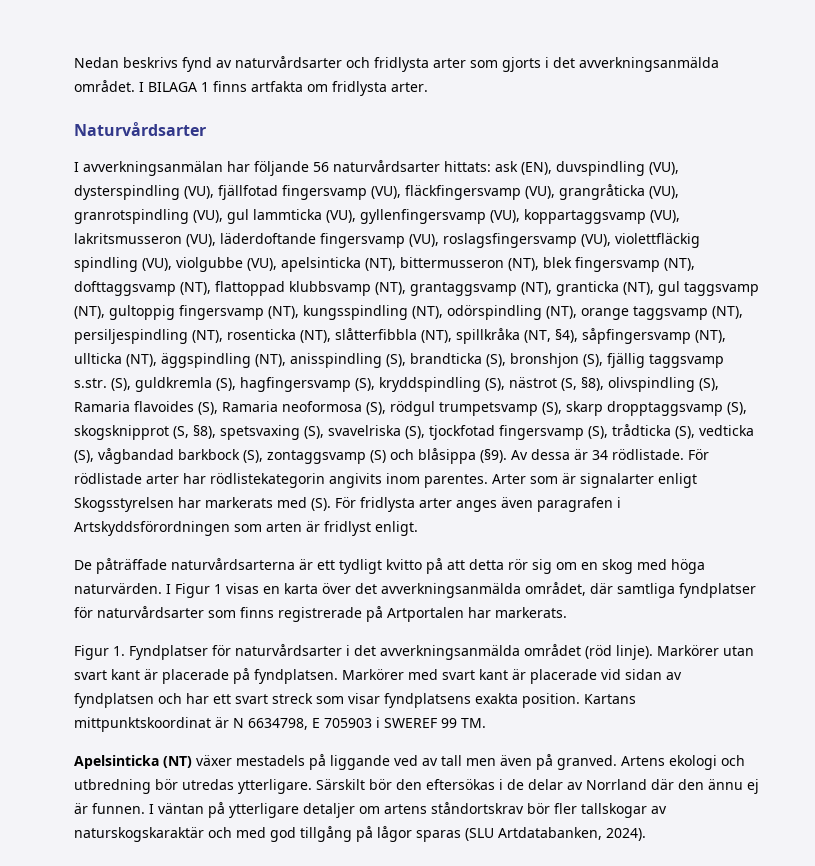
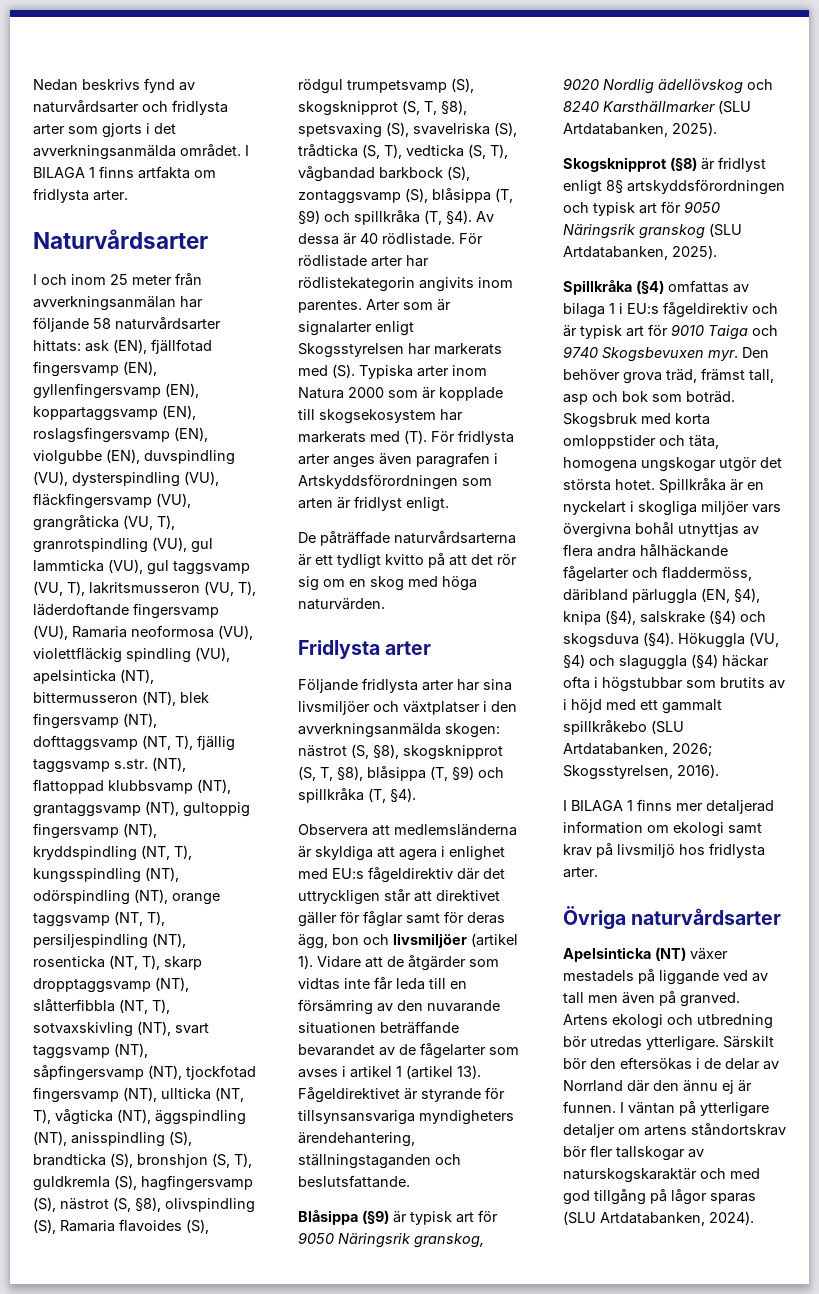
(79, 167) none -> [41,273,202,286] och inom 25 meter från
[313,162,329,172] 56 -> [93,318,111,329] 58
(552, 168) none -> [151,339,212,354] [33,361,157,377] [33,383,199,399] [33,405,196,421] [33,427,208,443] [33,449,140,465] fjällfotad fingersvamp (EN), gyllenfingersvamp (EN), koppartaggsvamp (EN), roslagsfingersvamp (EN), violgubbe (EN),
[218,185,401,200] fjällfotad fingersvamp (VU), -> (219, 478) none
[649,186,679,199] (VU), -> [123,515,175,530] (VU, T),
[360,209,680,224] [74,233,216,247] gyllenfingersvamp (VU), koppartaggsvamp (VU), lakritsmusseron (VU), -> [147,560,250,575] [33,581,256,596] gul taggsvamp (VU, T), lakritsmusseron (VU, T),
[443,233,577,248] roslagsfingersvamp -> [72,625,214,638] Ramaria neoformosa
[176,257,277,272] violgubbe (VU), -> (230, 654) none
(176, 288) none -> [142,735,235,751] [33,759,148,773] (NT, T), fjällig taggsvamp s.str.
[556,281,759,296] [74,305,299,320] granticka (NT), gul taggsvamp (NT), gultoppig fingersvamp (NT), -> [183,802,250,817] [33,823,157,839] [33,845,192,861] gultoppig fingersvamp (NT), kryddspindling (NT, T),
[712,306,743,319] (NT), -> [114,911,165,926] (NT, T),
[300,328,726,344] [74,353,122,364] (NT), slåtterfibbla (NT), spillkråka (NT, §4), såpfingersvamp (NT), ullticka -> [109,955,202,970] [33,977,189,993] [33,999,170,1014] [33,1021,209,1037] [33,1043,148,1059] [33,1065,256,1081] [33,1087,244,1103] [33,1109,113,1125] (NT, T), skarp dropptaggsvamp (NT), slåtterfibbla (NT, T), sotvaxskivling (NT), svart taggsvamp (NT), såpfingersvamp (NT), tjockfotad fingersvamp (NT), ullticka (NT, T), vågticka
[583,353,724,368] [74,378,131,391] (S), fjällig taggsvamp s.str. (S), -> [212,1153,252,1168] (S, T),
[379,377,505,392] kryddspindling (S), -> (56, 1204) none
[222,401,723,416] Ramaria neoformosa (S), rödgul trumpetsvamp (S), skarp dropptaggsvamp -> [298,79,447,94] rödgul trumpetsvamp
(189, 432) none -> [424,101,437,115] T,
[429,424,754,440] [74,448,507,464] tjockfotad fingersvamp (S), trådticka (S), vedticka (S), vågbandad barkbock (S), zontaggsvamp (S) och blåsippa (§9). -> [298,144,508,159] [298,166,470,182] [298,188,513,204] [298,210,472,225] trådticka (S, T), vedticka (S, T), vågbandad barkbock (S), zontaggsvamp (S), blåsippa (T, §9) och spillkråka (T, §4).
[592,450,608,460] 34 -> [360,233,378,244] 40
(331, 504) none -> [359,365,487,379] [298,387,503,401] [298,409,463,424] [298,430,427,444] Typiska arter inom Natura 2000 som är kopplade till skogsekosystem har markerats med (T).
[469,559,504,570] detta -> [471,554,493,565] det
[166,582,756,598] [74,606,567,622] [74,644,754,660] [74,668,682,684] [74,693,636,708] [74,717,486,732] I Figur 1 visas en karta över det avverkningsanmälda området, där samtliga fyndplatser för naturvårdsarter som finns registrerade på Artportalen har markerats. // Figur 1. Fyndplatser för naturvårdsarter i det avverkningsanmälda området (röd linje). Markörer utan svart kant är placerade på fyndplatsen. Markörer med svart kant är placerade vid sidan av fyndplatsen och har ett svart streck som visar fyndplatsens exakta position. Kartans mittpunktskoordinat är N 6634798, E 705903 i SWEREF 99 TM. -> [298,640,432,659] [298,678,512,693] [298,701,517,715] [298,723,500,738] [298,744,503,760] [298,766,504,781] [298,788,416,803] [298,824,517,836] [298,846,505,861] [298,867,505,883] [298,889,500,905] [298,911,505,927] [298,933,518,949] [298,955,499,971] [298,977,467,990] [298,999,500,1015] [298,1021,459,1034] [298,1043,519,1059] [298,1065,481,1079] [298,1087,505,1103] [298,1110,514,1125] [298,1132,415,1147] [298,1154,461,1169] [298,1175,410,1188] [298,1210,498,1225] [298,1232,484,1248] [563,78,773,94] [563,100,751,114] [563,122,717,137] [563,157,766,172] [563,179,785,195] [563,201,721,216] [563,223,742,239] [563,245,717,260] [563,280,749,295] [563,302,778,318] [563,324,778,340] [563,346,769,362] [563,368,774,384] [563,391,735,405] [563,413,710,428] [563,435,719,449] [563,457,782,472] [563,478,764,493] [563,501,781,516] [563,522,759,538] [563,544,728,557] [563,566,752,582] [563,588,760,604] [563,610,766,625] [563,632,779,648] [563,654,769,670] [563,676,785,692] [563,699,722,714] [563,720,684,735] [563,743,712,757] [563,764,719,780] [563,799,774,814] [563,821,762,837] [563,843,765,858] [563,867,598,878] [563,906,782,930] // Fridlysta arter // Följande fridlysta arter har sina livsmiljöer och växtplatser i den avverkningsanmälda skogen: nästrot (S, §8), skogsknipprot (S, T, §8), blåsippa (T, §9) och spillkråka (T, §4). // Observera att medlemsländerna är skyldiga att agera i enlighet med EU:s fågeldirektiv där det uttryckligen står att direktivet gäller för fåglar samt för deras ägg, bon och livsmiljöer (artikel 1). Vidare att de åtgärder som vidtas inte får leda till en försämring av den nuvarande situationen beträffande bevarandet av de fågelarter som avses i artikel 1 (artikel 13). Fågeldirektivet är styrande för tillsynsansvariga myndigheters ärendehantering, ställningstaganden och beslutsfattande. // Blåsippa (§9) är typisk art för 9050 Näringsrik granskog, 9020 Nordlig ädellövskog och 8240 Karsthällmarker (SLU Artdatabanken, 2025). // Skogsknipprot (§8) är fridlyst enligt 8§ artskyddsförordningen och typisk art för 9050 Näringsrik granskog (SLU Artdatabanken, 2025). // Spillkråka (§4) omfattas av bilaga 1 i EU:s fågeldirektiv och är typisk art för 9010 Taiga och 9740 Skogsbevuxen myr. Den behöver grova träd, främst tall, asp och bok som boträd. Skogsbruk med korta omloppstider och täta, homogena ungskogar utgör det största hotet. Spillkråka är en nyckelart i skogliga miljöer vars övergivna bohål utnyttjas av flera andra hålhäckande fågelarter och fladdermöss, däribland pärluggla (EN, §4), knipa (§4), salskrake (§4) och skogsduva (§4). Hökuggla (VU, §4) och slaguggla (§4) häckar ofta i högstubbar som brutits av i höjd med ett gammalt spillkråkebo (SLU Artdatabanken, 2026; Skogsstyrelsen, 2016). // I BILAGA 1 finns mer detaljerad information om ekologi samt krav på livsmiljö hos fridlysta arter. // Övriga naturvårdsarter

